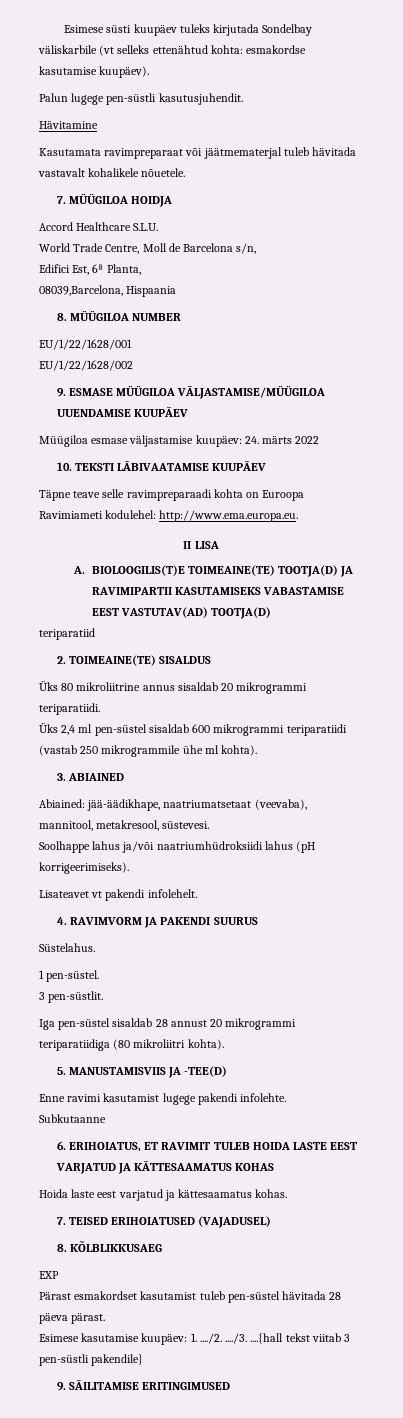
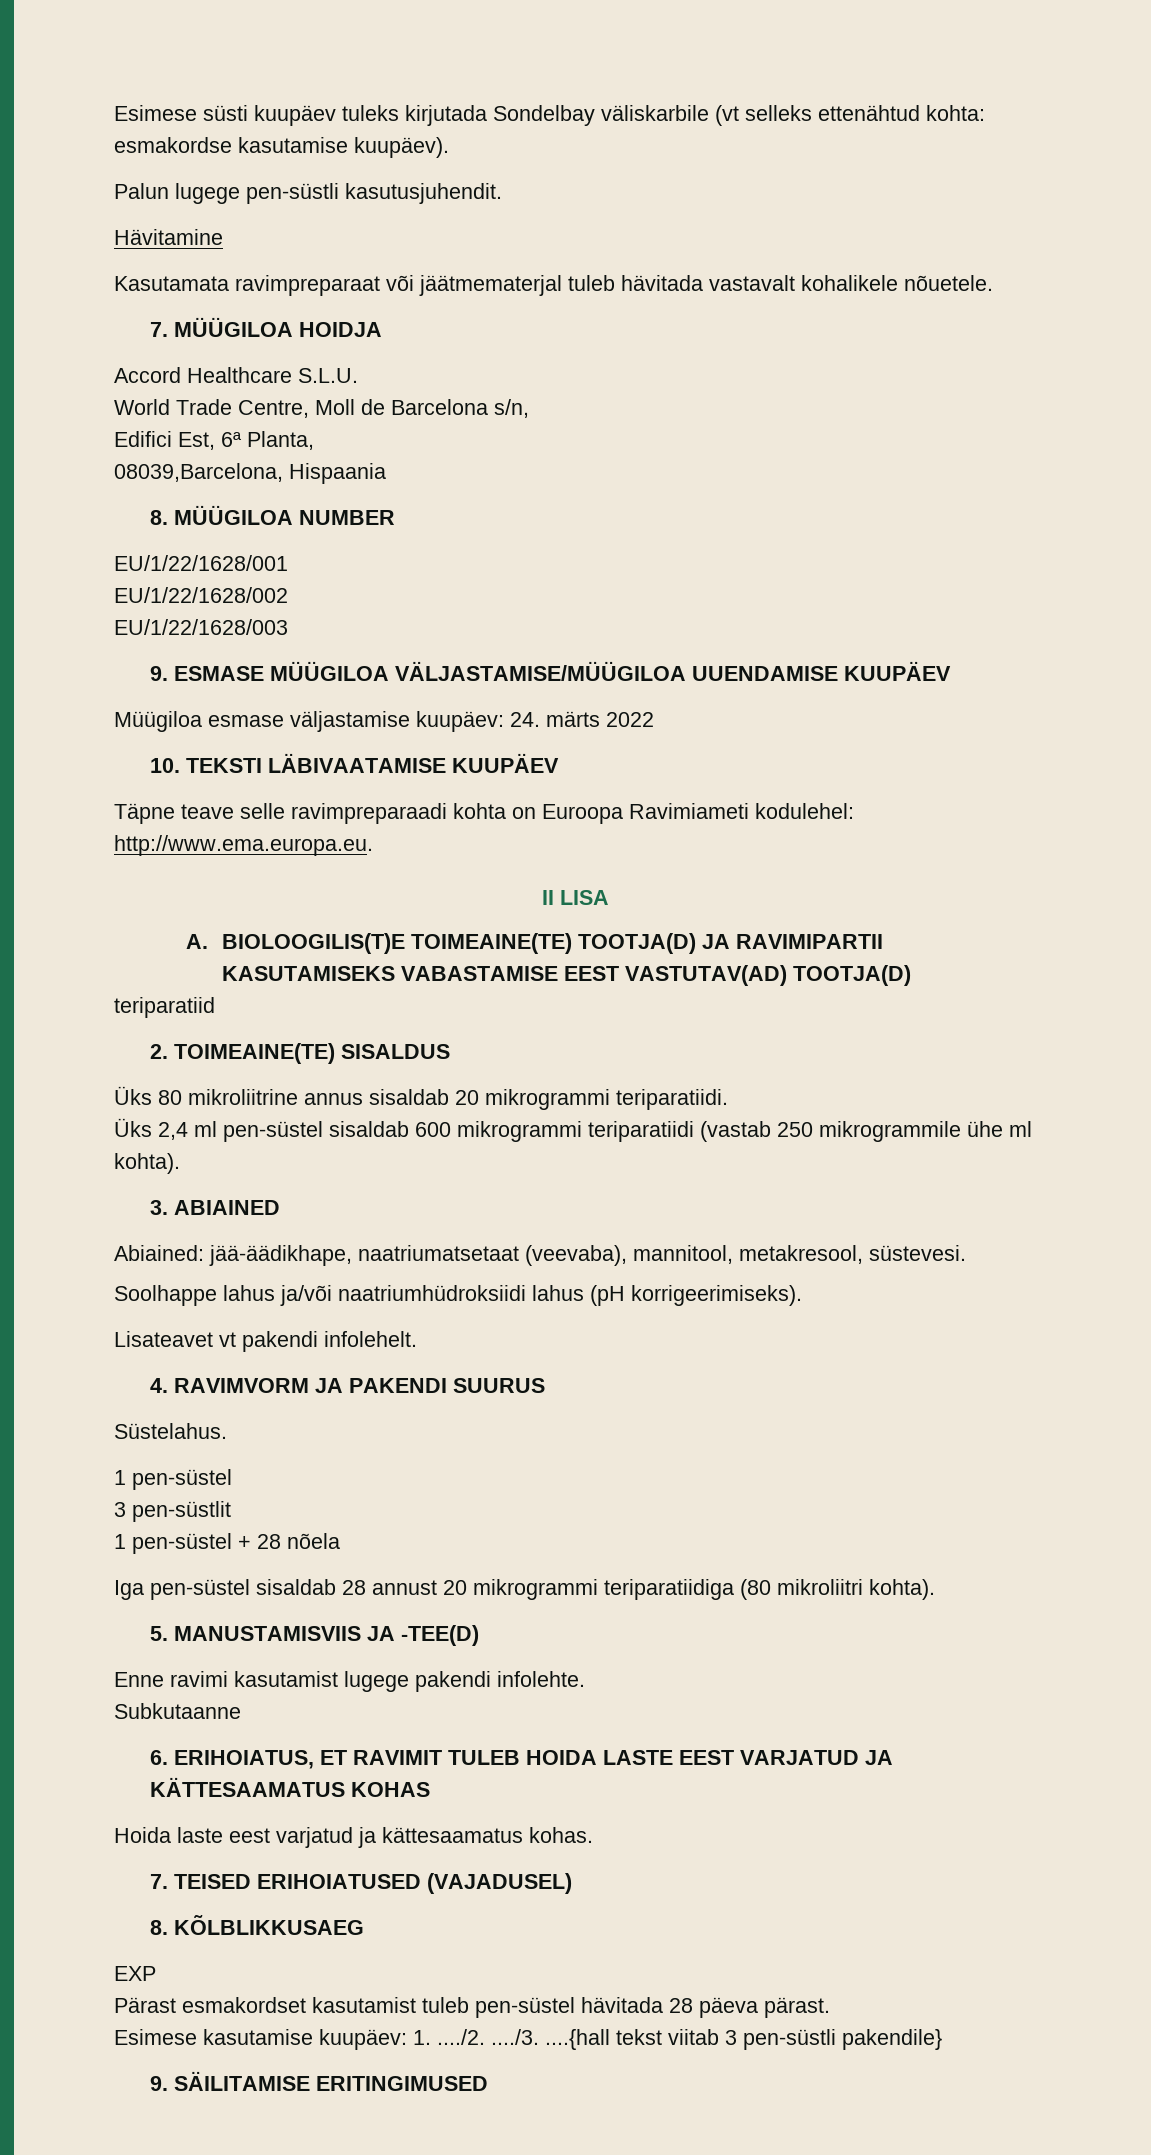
(133, 365) none -> [114,619,288,635] // EU/1/22/1628/003
[46,970,100,982] [39,991,104,1003] pen-süstel. // 3 pen-süstlit. -> [132,1469,232,1490] [114,1501,231,1522] [114,1533,340,1554] pen-süstel // 3 pen-süstlit // 1 pen-süstel + 28 nõela

